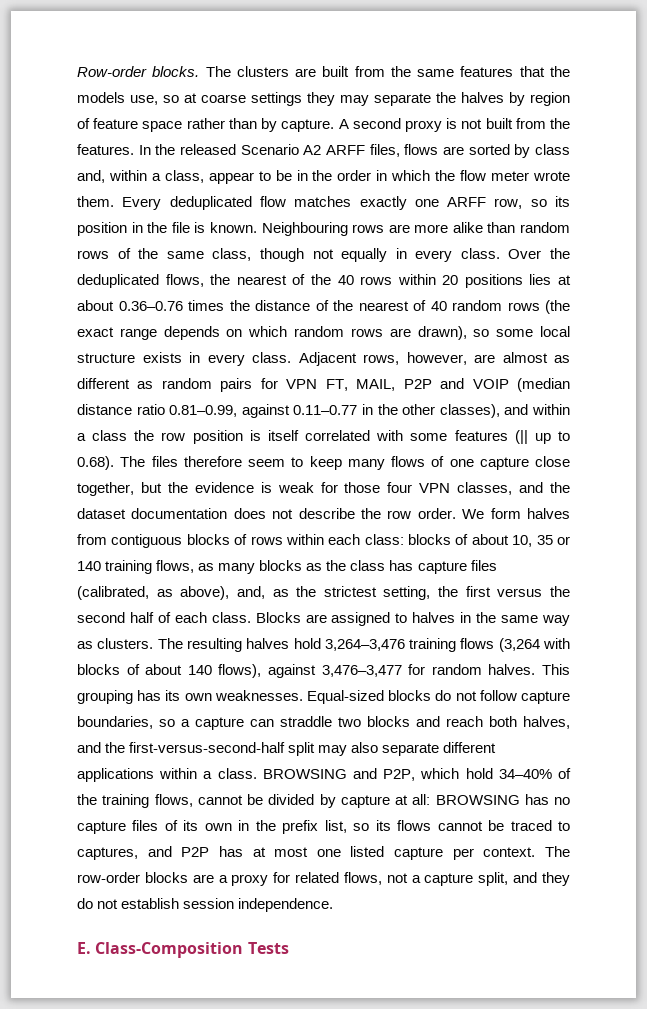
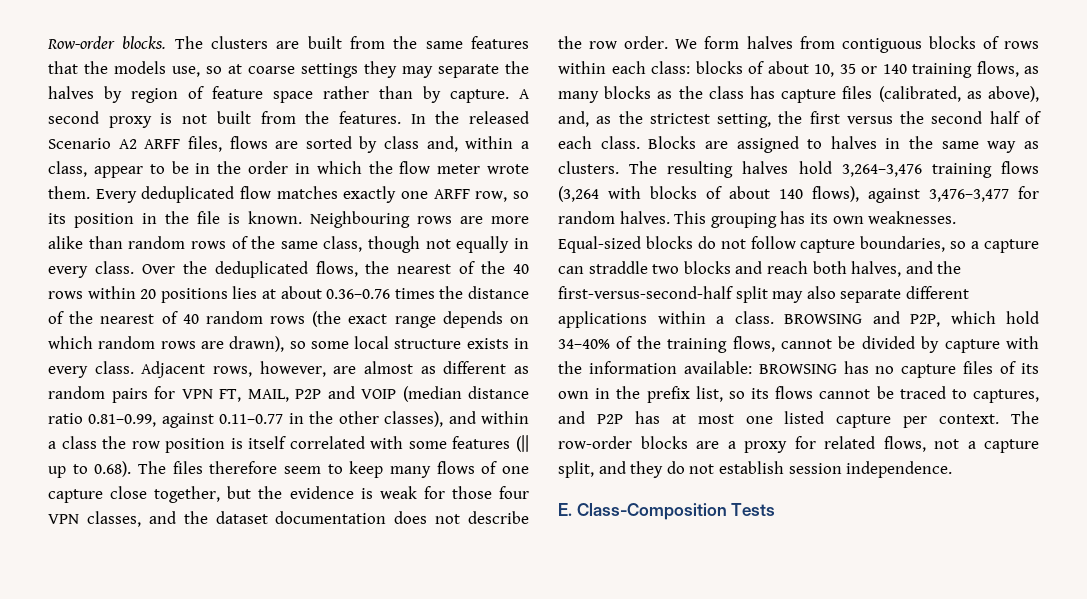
[395,794,431,805] at all: -> [1005,336,1039,349] [558,361,752,374] with the information available:

